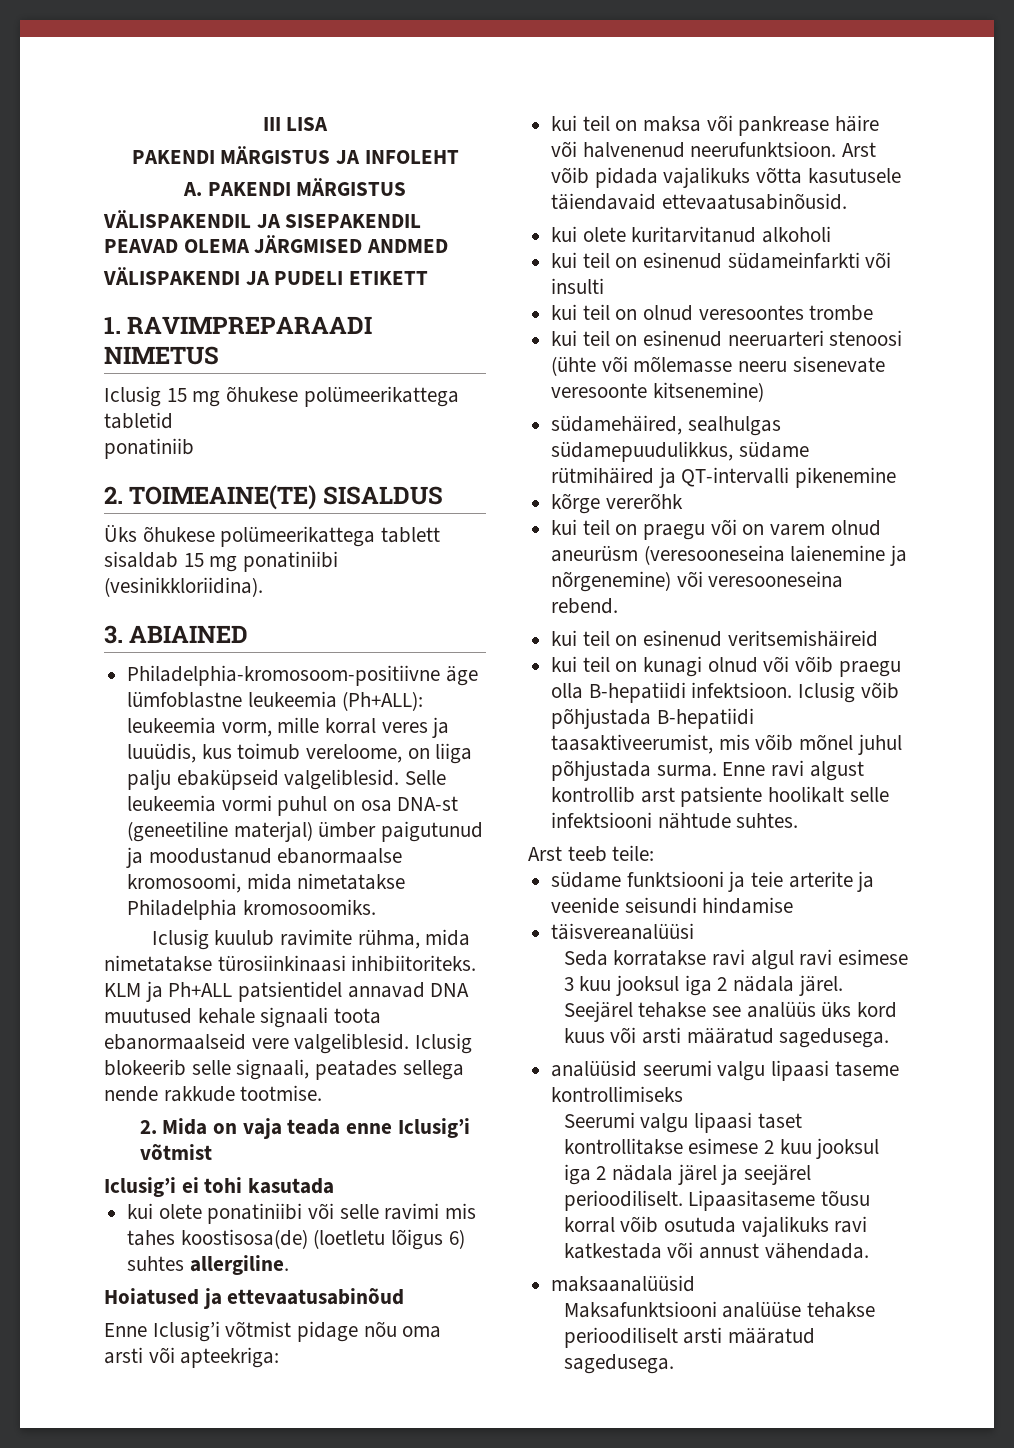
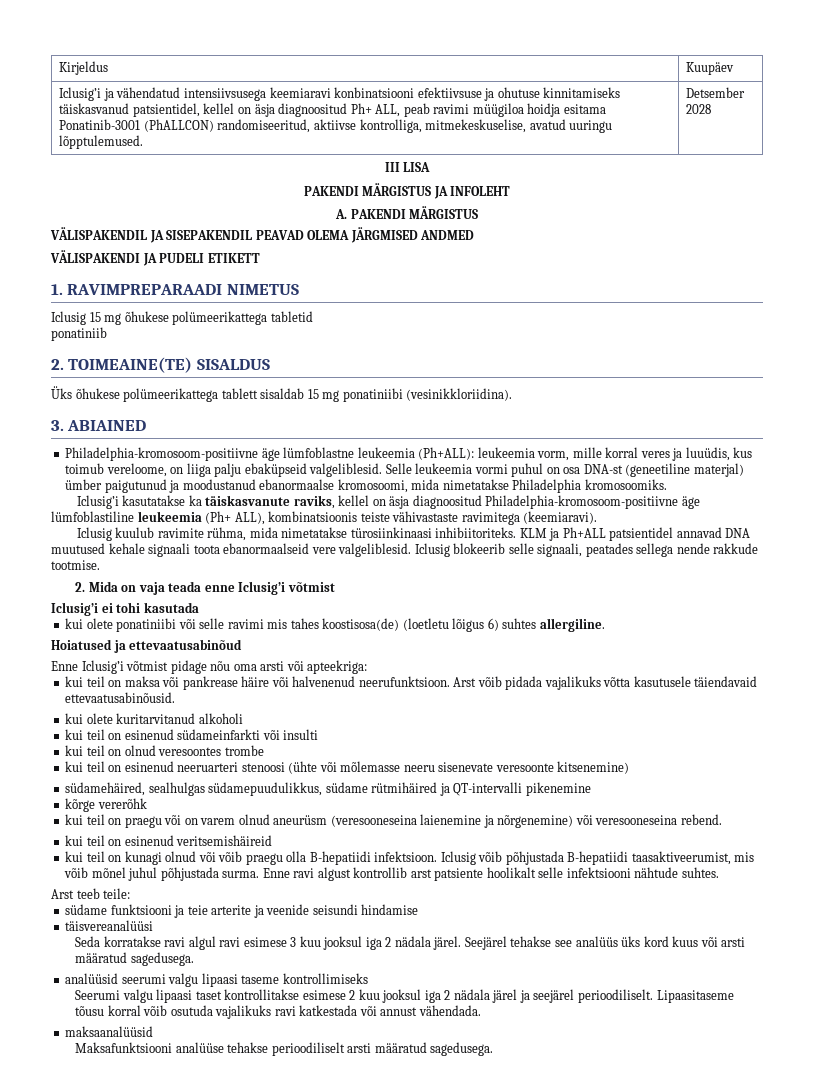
(262, 124) none -> [59,61,109,75] [686,62,735,75] [59,87,621,101] [59,103,606,117] [59,119,613,133] [59,135,144,149] [686,87,746,98] [686,104,712,114] Kirjeldus | Kuupäev // Iclusig’i ja vähendatud intensiivsusega keemiaravi konbinatsiooni efektiivsuse ja ohutuse kinnitamiseks täiskasvanud patsientidel, kellel on äsja diagnoositud Ph+ ALL, peab ravimi müügiloa hoidja esitama Ponatinib-3001 (PhALLCON) randomiseeritud, aktiivse kontrolliga, mitmekeskuselise, avatud uuringu lõpptulemused. | Detsember 2028 //
(376, 907) none -> [76,495,700,509] [51,511,598,525] // Iclusig’i kasutatakse ka täiskasvanute raviks, kellel on äsja diagnoositud Philadelphia-kromosoom-positiivne äge lümfoblastiline leukeemia (Ph+ ALL), kombinatsioonis teiste vähivastaste ravimitega (keemiaravi).

